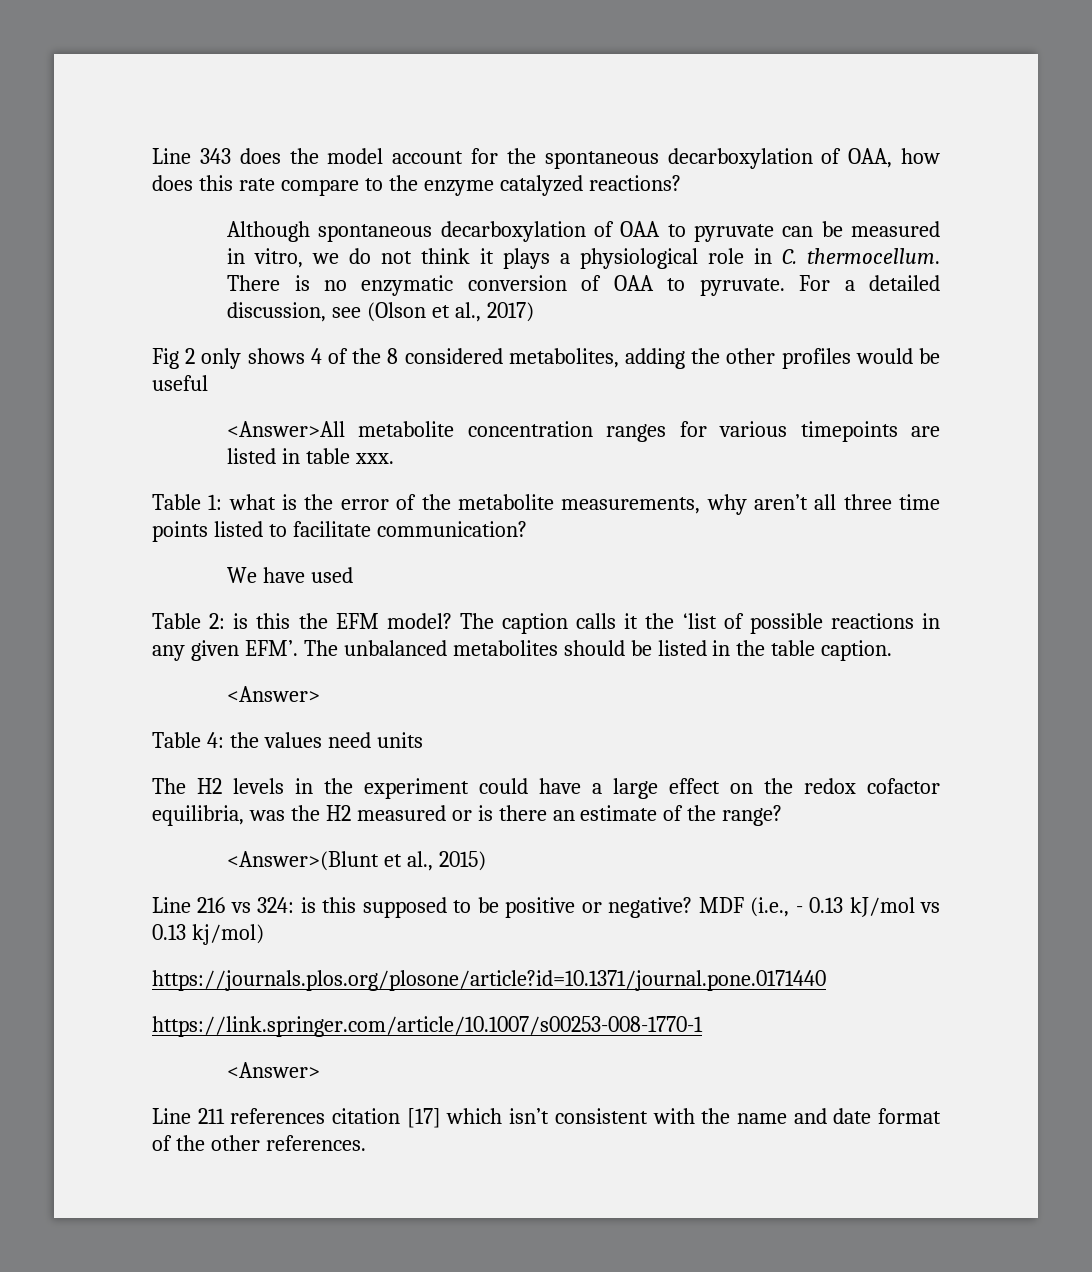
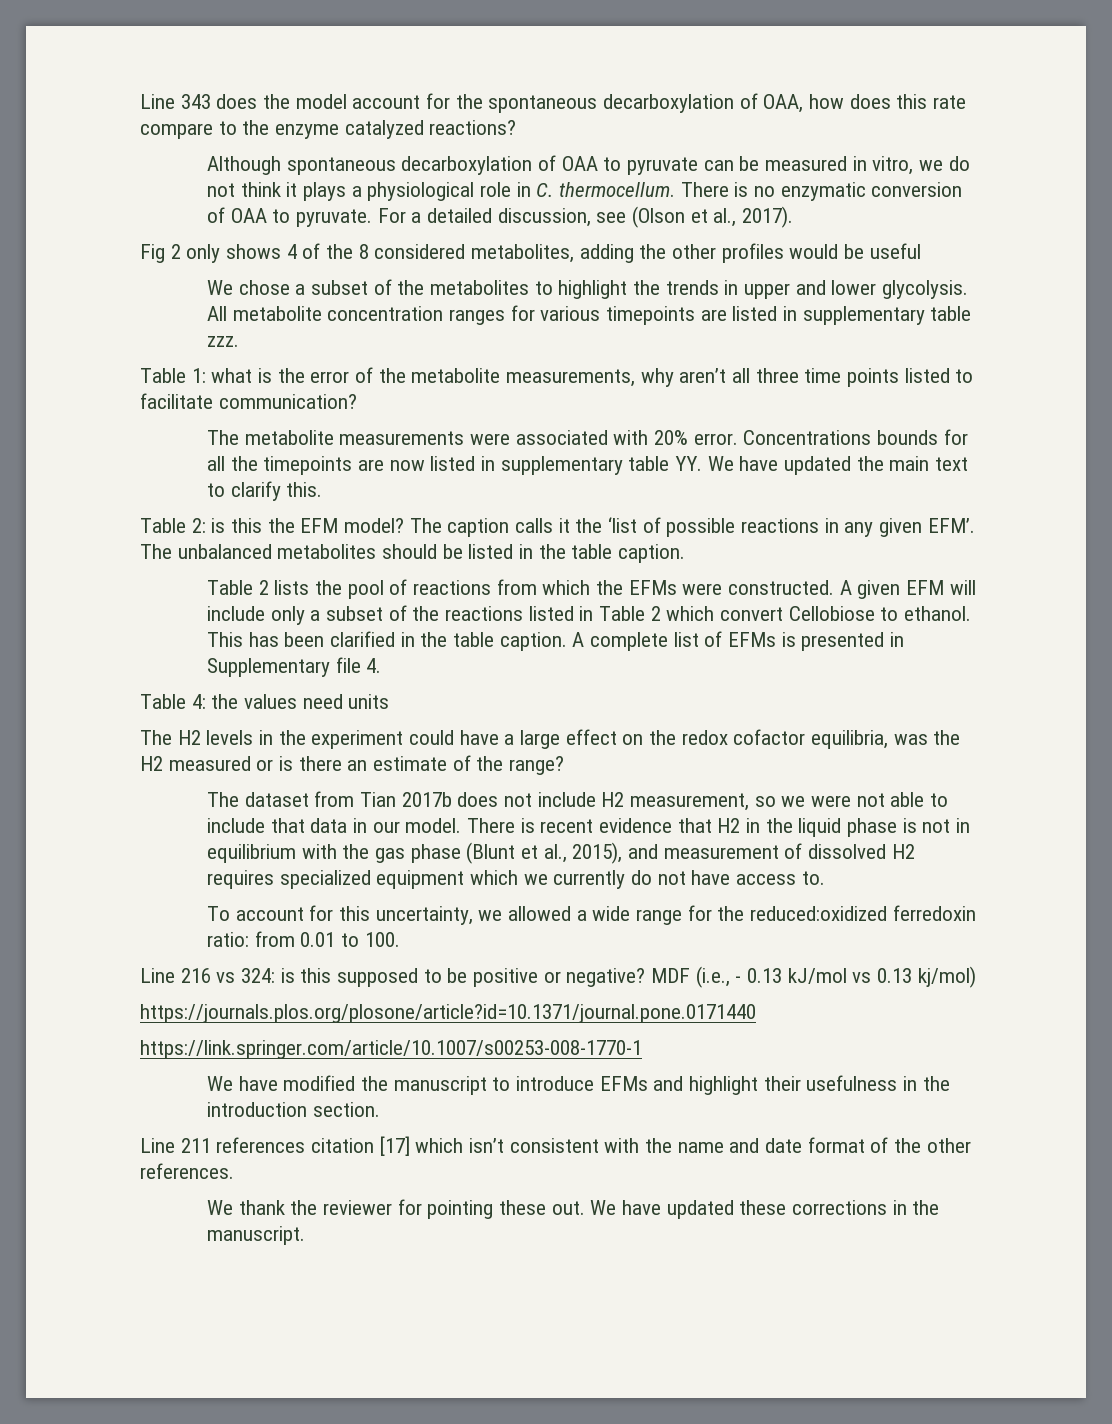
[486,302,534,322] 2017) -> [742,206,794,228] 2017).
[227,421,346,437] <Answer>All -> [207,279,969,299] [207,306,228,321] We chose a subset of the metabolites to highlight the trends in upper and lower glycolysis. All
[305,448,394,464] table xxx. -> [802,306,972,325] [207,336,240,347] supplementary table zzz.
[227,567,353,583] We have used -> [207,429,968,445] [207,456,969,475] [207,481,323,501] The metabolite measurements were associated with 20% error. Concentrations bounds for all the timepoints are now listed in supplementary table YY. We have updated the main text to clarify this.
[227,686,321,702] <Answer> -> [207,579,976,599] [207,605,972,625] [207,631,905,651] [207,657,382,677] Table 2 lists the pool of reactions from which the EFMs were constructed. A given EFM will include only a subset of the reactions listed in Table 2 which convert Cellobiose to ethanol. This has been clarified in the table caption. A complete list of EFMs is presented in Supplementary file 4.
[227,851,486,871] <Answer>(Blunt et al., 2015) -> [207,791,949,811] [207,818,971,837] [207,842,915,864] [207,870,825,889] [207,905,976,925] [207,931,400,947] The dataset from Tian 2017b does not include H2 measurement, so we were not able to include that data in our model. There is recent evidence that H2 in the liquid phase is not in equilibrium with the gas phase (Blunt et al., 2015), and measurement of dissolved H2 requires specialized equipment which we currently do not have access to. // To account for this uncertainty, we allowed a wide range for the reduced:oxidized ferredoxin ratio: from 0.01 to 100.
[227,1062,321,1078] <Answer> -> [207,1075,950,1095] [207,1102,380,1117] We have modified the manuscript to introduce EFMs and highlight their usefulness in the introduction section.
(366, 1143) none -> [207,1199,940,1219] [207,1226,306,1245] // We thank the reviewer for pointing these out. We have updated these corrections in the manuscript.

